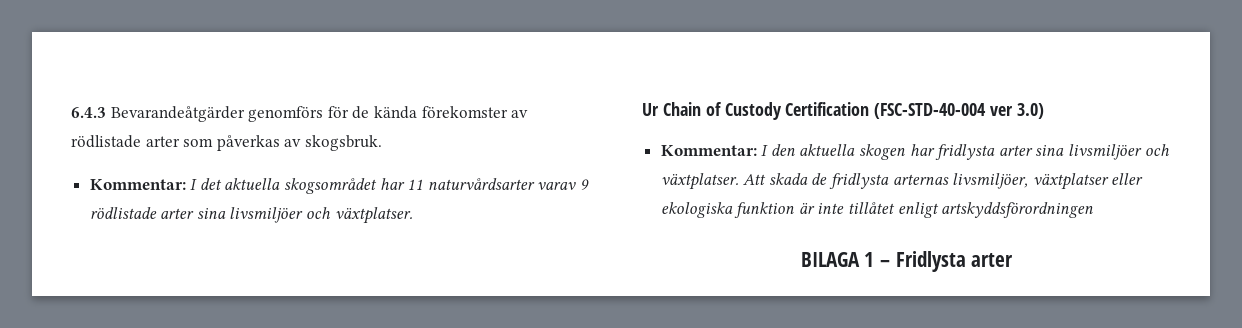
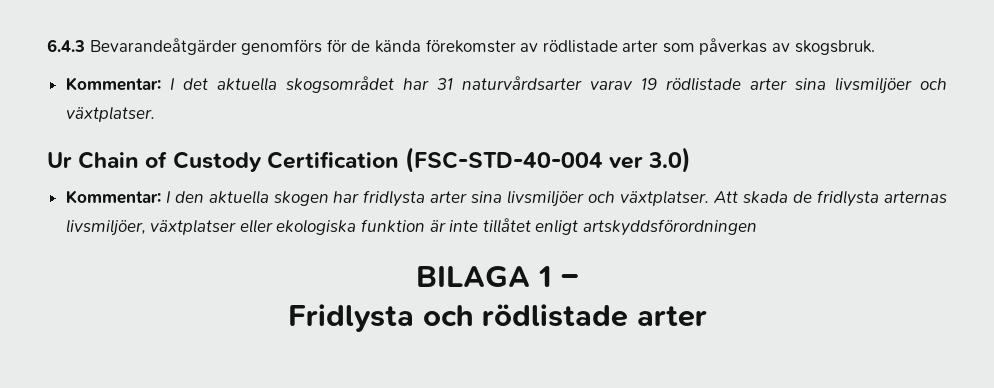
[407,179,424,190] 11 -> [436,78,453,90] 31
[580,179,590,190] 9 -> [640,78,657,90] 19
[895,251,966,272] Fridlysta -> [287,304,628,332] // Fridlysta och rödlistade

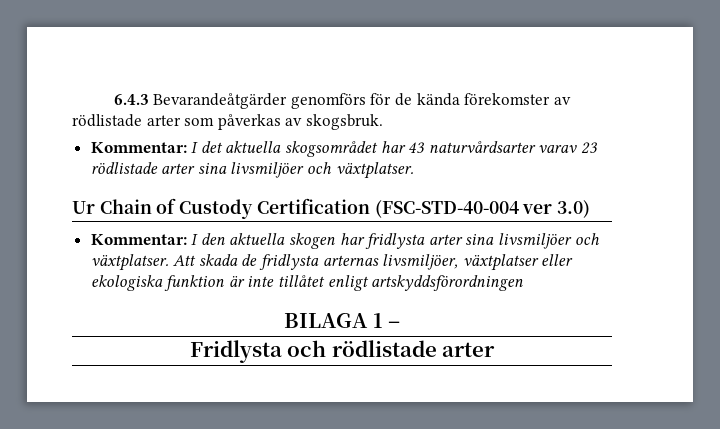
[436,78,453,90] 31 -> [408,142,426,153] 43
[640,78,657,90] 19 -> [581,142,599,154] 23

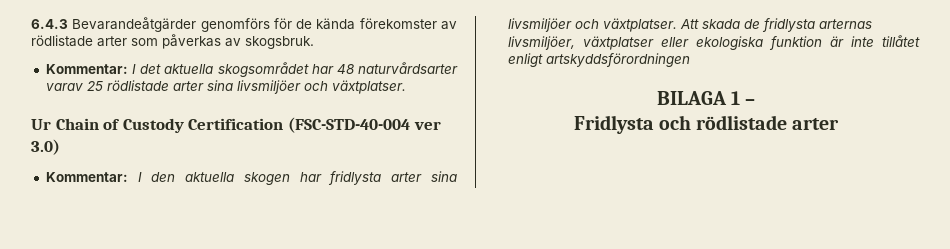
[408,142,426,153] 43 -> [336,64,355,74] 48
[581,142,599,154] 23 -> [86,81,103,91] 25

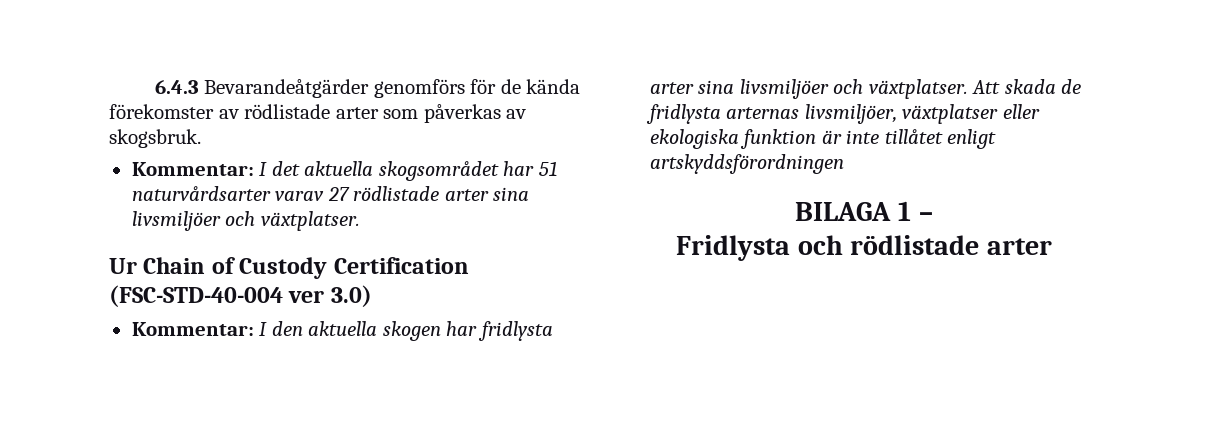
[336,64,355,74] 48 -> [538,161,557,176] 51
[86,81,103,91] 25 -> [327,187,350,201] 27

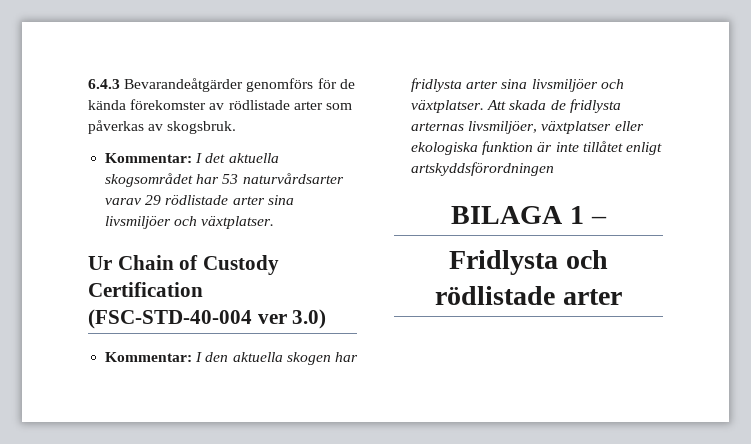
[538,161,557,176] 51 -> [222,174,239,184] 53
[327,187,350,201] 27 -> [145,195,162,205] 29

